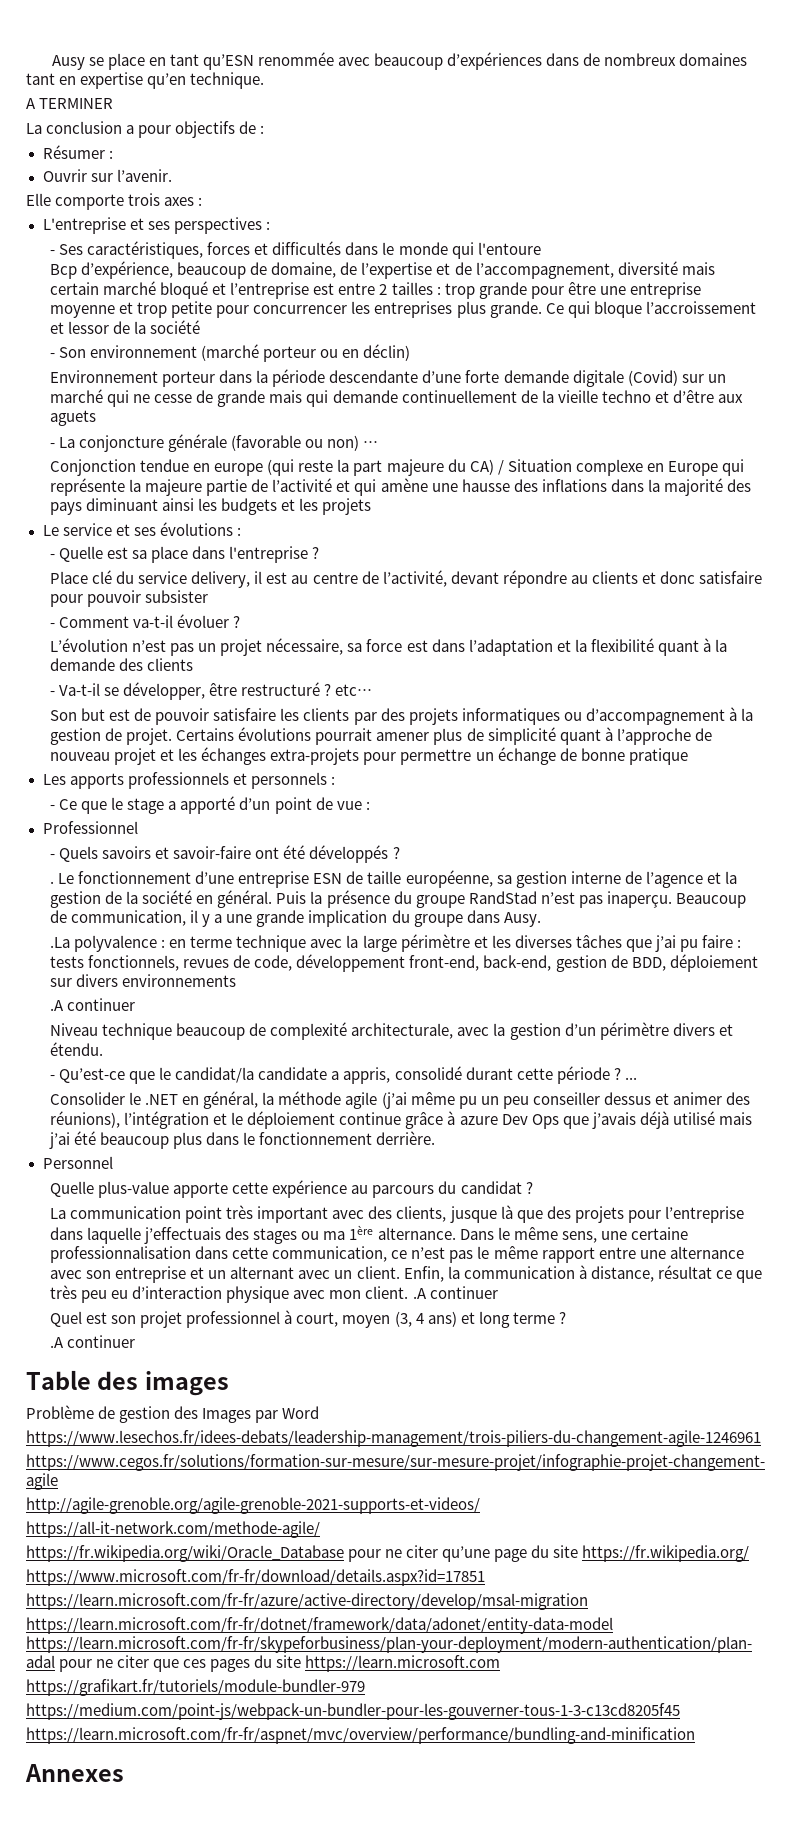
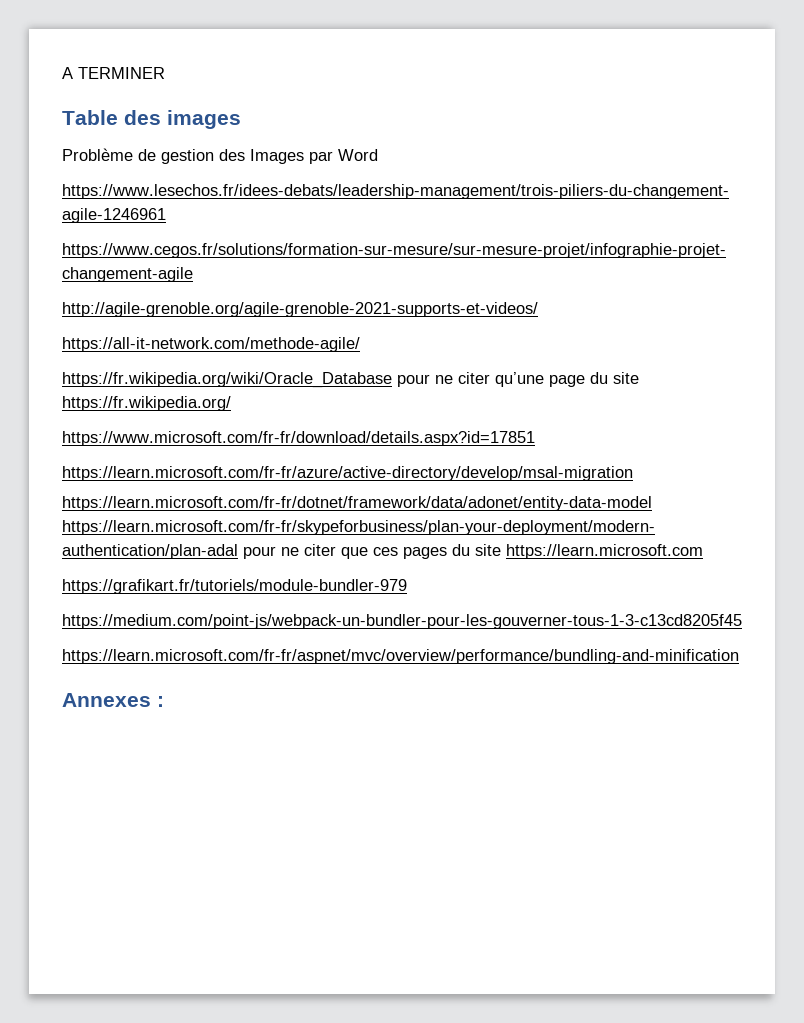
[51,52,748,70] [26,72,265,89] [26,98,114,109] [26,121,265,138] [42,145,113,159] [42,169,172,182] [26,193,203,210] [42,217,270,234] [50,241,541,259] [50,261,715,279] [50,281,701,299] [50,301,756,318] [50,320,201,334] [50,344,411,362] [50,369,726,387] [50,389,743,407] [50,410,97,426] [50,434,379,452] [50,459,744,476] [50,478,751,496] [50,498,372,515] [42,522,241,536] [50,546,320,563] [50,570,762,588] [50,590,209,607] [50,614,241,628] [50,638,727,656] [50,658,194,671] [50,682,373,700] [50,707,753,725] [50,727,712,745] [50,747,688,765] [42,772,335,789] [50,796,370,814] [42,821,138,834] [50,845,400,863] [50,870,737,888] [50,890,746,908] [50,910,541,927] [50,934,742,952] [50,954,758,972] [50,974,237,987] [50,998,136,1011] [50,1022,733,1040] [50,1042,104,1056] [50,1066,637,1084] [50,1091,750,1109] [50,1111,752,1129] [49,1131,436,1149] [42,1156,113,1169] [50,1180,533,1198] [50,1205,744,1223] [50,1225,688,1244] [50,1246,744,1263] [50,1265,762,1283] [50,1285,498,1303] [50,1310,566,1328] [50,1335,136,1348] Ausy se place en tant qu’ESN renommée avec beaucoup d’expériences dans de nombreux domaines tant en expertise qu’en technique. // A TERMINER // La conclusion a pour objectifs de : // Résumer : // Ouvrir sur l’avenir. // Elle comporte trois axes : // L'entreprise et ses perspectives : // - Ses caractéristiques, forces et difficultés dans le monde qui l'entoure // Bcp d’expérience, beaucoup de domaine, de l’expertise et de l’accompagnement, diversité mais certain marché bloqué et l’entreprise est entre 2 tailles : trop grande pour être une entreprise moyenne et trop petite pour concurrencer les entreprises plus grande. Ce qui bloque l’accroissement et lessor de la société // - Son environnement (marché porteur ou en déclin) // Environnement porteur dans la période descendante d’une forte demande digitale (Covid) sur un marché qui ne cesse de grande mais qui demande continuellement de la vieille techno et d’être aux aguets // - La conjoncture générale (favorable ou non) … // Conjonction tendue en europe (qui reste la part majeure du CA) / Situation complexe en Europe qui représente la majeure partie de l’activité et qui amène une hausse des inflations dans la majorité des pays diminuant ainsi les budgets et les projets // Le service et ses évolutions : // - Quelle est sa place dans l'entreprise ? // Place clé du service delivery, il est au centre de l’activité, devant répondre au clients et donc satisfaire pour pouvoir subsister // - Comment va-t-il évoluer ? // L’évolution n’est pas un projet nécessaire, sa force est dans l’adaptation et la flexibilité quant à la demande des clients // - Va-t-il se développer, être restructuré ? etc… // Son but est de pouvoir satisfaire les clients par des projets informatiques ou d’accompagnement à la gestion de projet. Certains évolutions pourrait amener plus de simplicité quant à l’approche de nouveau projet et les échanges extra-projets pour permettre un échange de bonne pratique // Les apports professionnels et personnels : // - Ce que le stage a apporté d’un point de vue : // Professionnel // - Quels savoirs et savoir-faire ont été développés ? // . Le fonctionnement d’une entreprise ESN de taille européenne, sa gestion interne de l’agence et la gestion de la société en général. Puis la présence du groupe RandStad n’est pas inaperçu. Beaucoup de communication, il y a une grande implication du groupe dans Ausy. // .La polyvalence : en terme technique avec la large périmètre et les diverses tâches que j’ai pu faire : tests fonctionnels, revues de code, développement front-end, back-end, gestion de BDD, déploiement sur divers environnements // .A continuer // Niveau technique beaucoup de complexité architecturale, avec la gestion d’un périmètre divers et étendu. // - Qu’est-ce que le candidat/la candidate a appris, consolidé durant cette période ? ... // Consolider le .NET en général, la méthode agile (j’ai même pu un peu conseiller dessus et animer des réunions), l’intégration et le déploiement continue grâce à azure Dev Ops que j’avais déjà utilisé mais j’ai été beaucoup plus dans le fonctionnement derrière. // Personnel // Quelle plus-value apporte cette expérience au parcours du candidat ? // La communication point très important avec des clients, jusque là que des projets pour l’entreprise dans laquelle j’effectuais des stages ou ma 1ère alternance. Dans le même sens, une certaine professionnalisation dans cette communication, ce n’est pas le même rapport entre une alternance avec son entreprise et un alternant avec un client. Enfin, la communication à distance, résultat ce que très peu eu d’interaction physique avec mon client. .A continuer // Quel est son projet professionnel à court, moyen (3, 4 ans) et long terme ? // .A continuer -> [62,67,165,79] A TERMINER
(124, 1773) none -> [157,696,164,707] :

